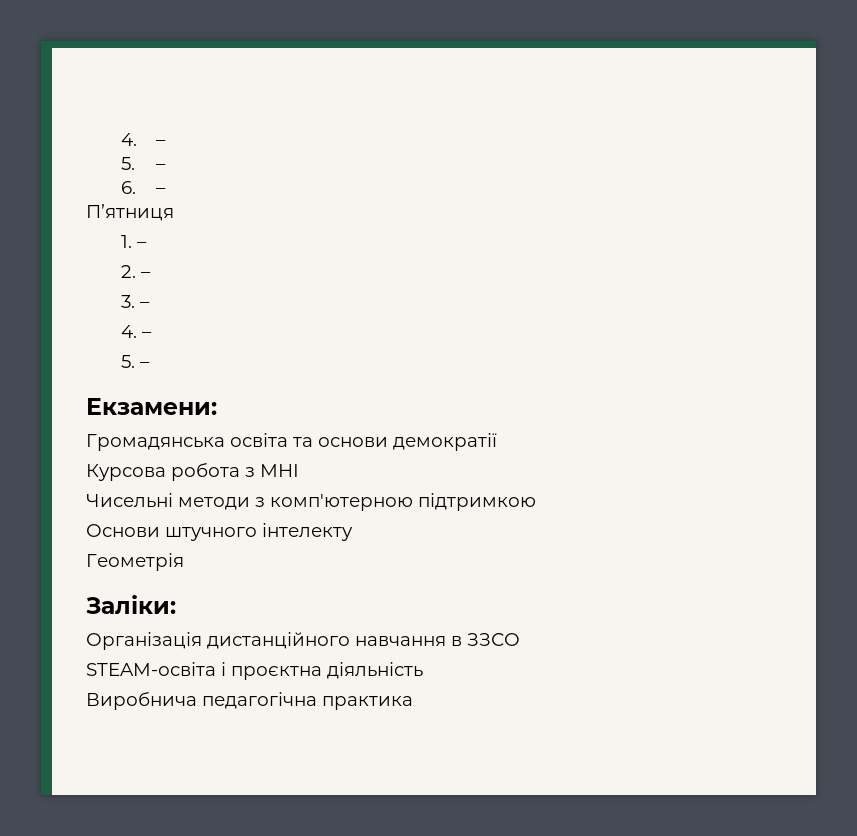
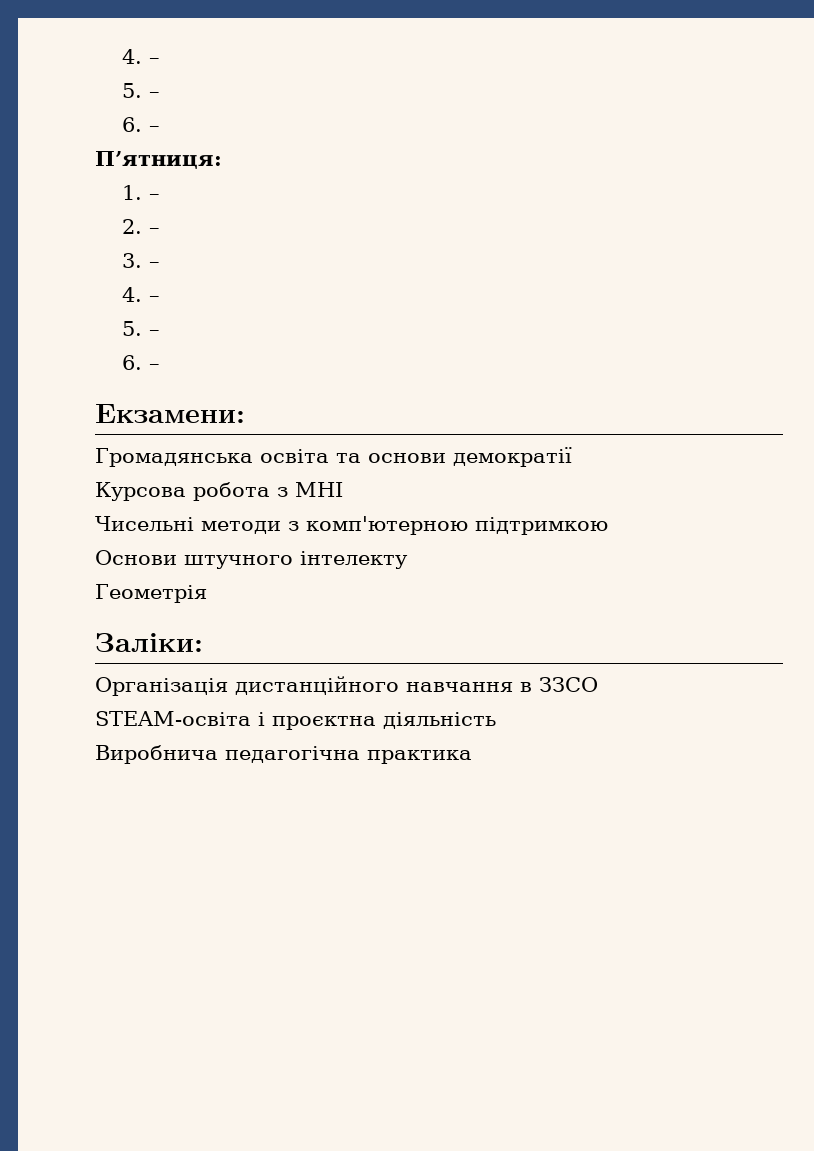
[121,133,167,146] [121,157,167,170] [121,181,167,194] [86,204,174,221] 4. – // 5. – // 6. – // П’ятниця -> [122,49,161,64] [122,83,161,98] [122,117,161,132] [95,151,222,169] 4. – // 5. – // 6. – // П’ятниця:
(151, 365) none -> [122,355,161,370] // 6. –

